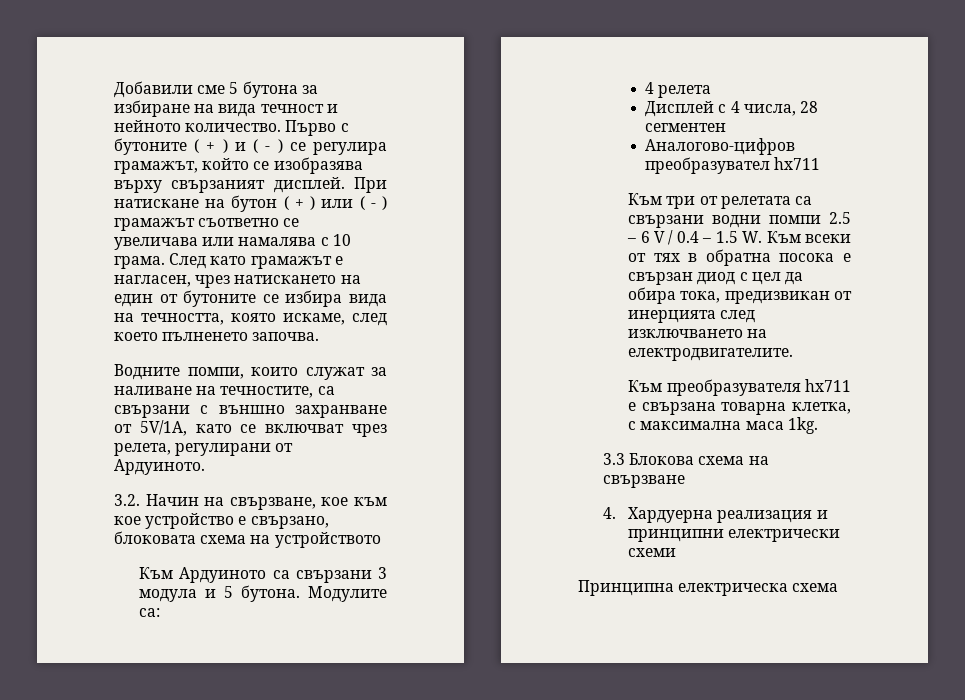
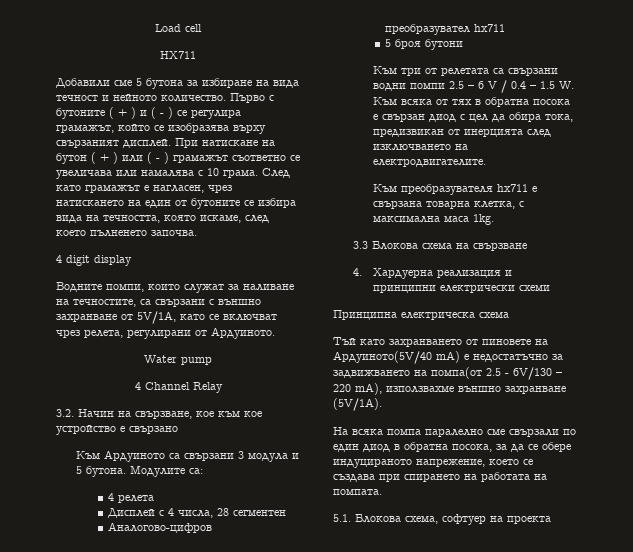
(114, 89) none -> [155,24,202,32] [160,51,196,59] Load cell // HX711 //
(320, 336) none -> [56,255,132,266] // 4 digit display
(205, 467) none -> [144,355,212,365] [134,382,223,393] // Water pump // 4 Channel Relay
[250,516,329,529] [114,531,381,548] свързано, блоковата схема на устройството -> [129,426,178,434] свързано
(821, 163) none -> [385,39,464,50] // 5 броя бутони
[805,234,851,243] всеки -> [400,99,432,105] всяка
(839, 587) none -> [333,337,548,347] [333,351,563,364] [333,367,562,380] [333,383,566,395] [333,398,382,411] [333,427,576,437] [333,442,571,452] [333,459,533,468] [333,472,547,482] [333,488,382,495] [333,514,551,525] // Тъй като захранването от пиновете на Ардуиното(5V/40 mA) е недостатъчно за задвижването на помпа(от 2.5 - 6V/130 – 220 mA), използвахме външно захранване (5V/1A). // На всяка помпа паралелно сме свързали по един диод в обратна посока, за да се обере индуцираното напрежение, което се създава при спирането на работата на помпата. // 5.1. Блокова схема, софтуер на проекта

